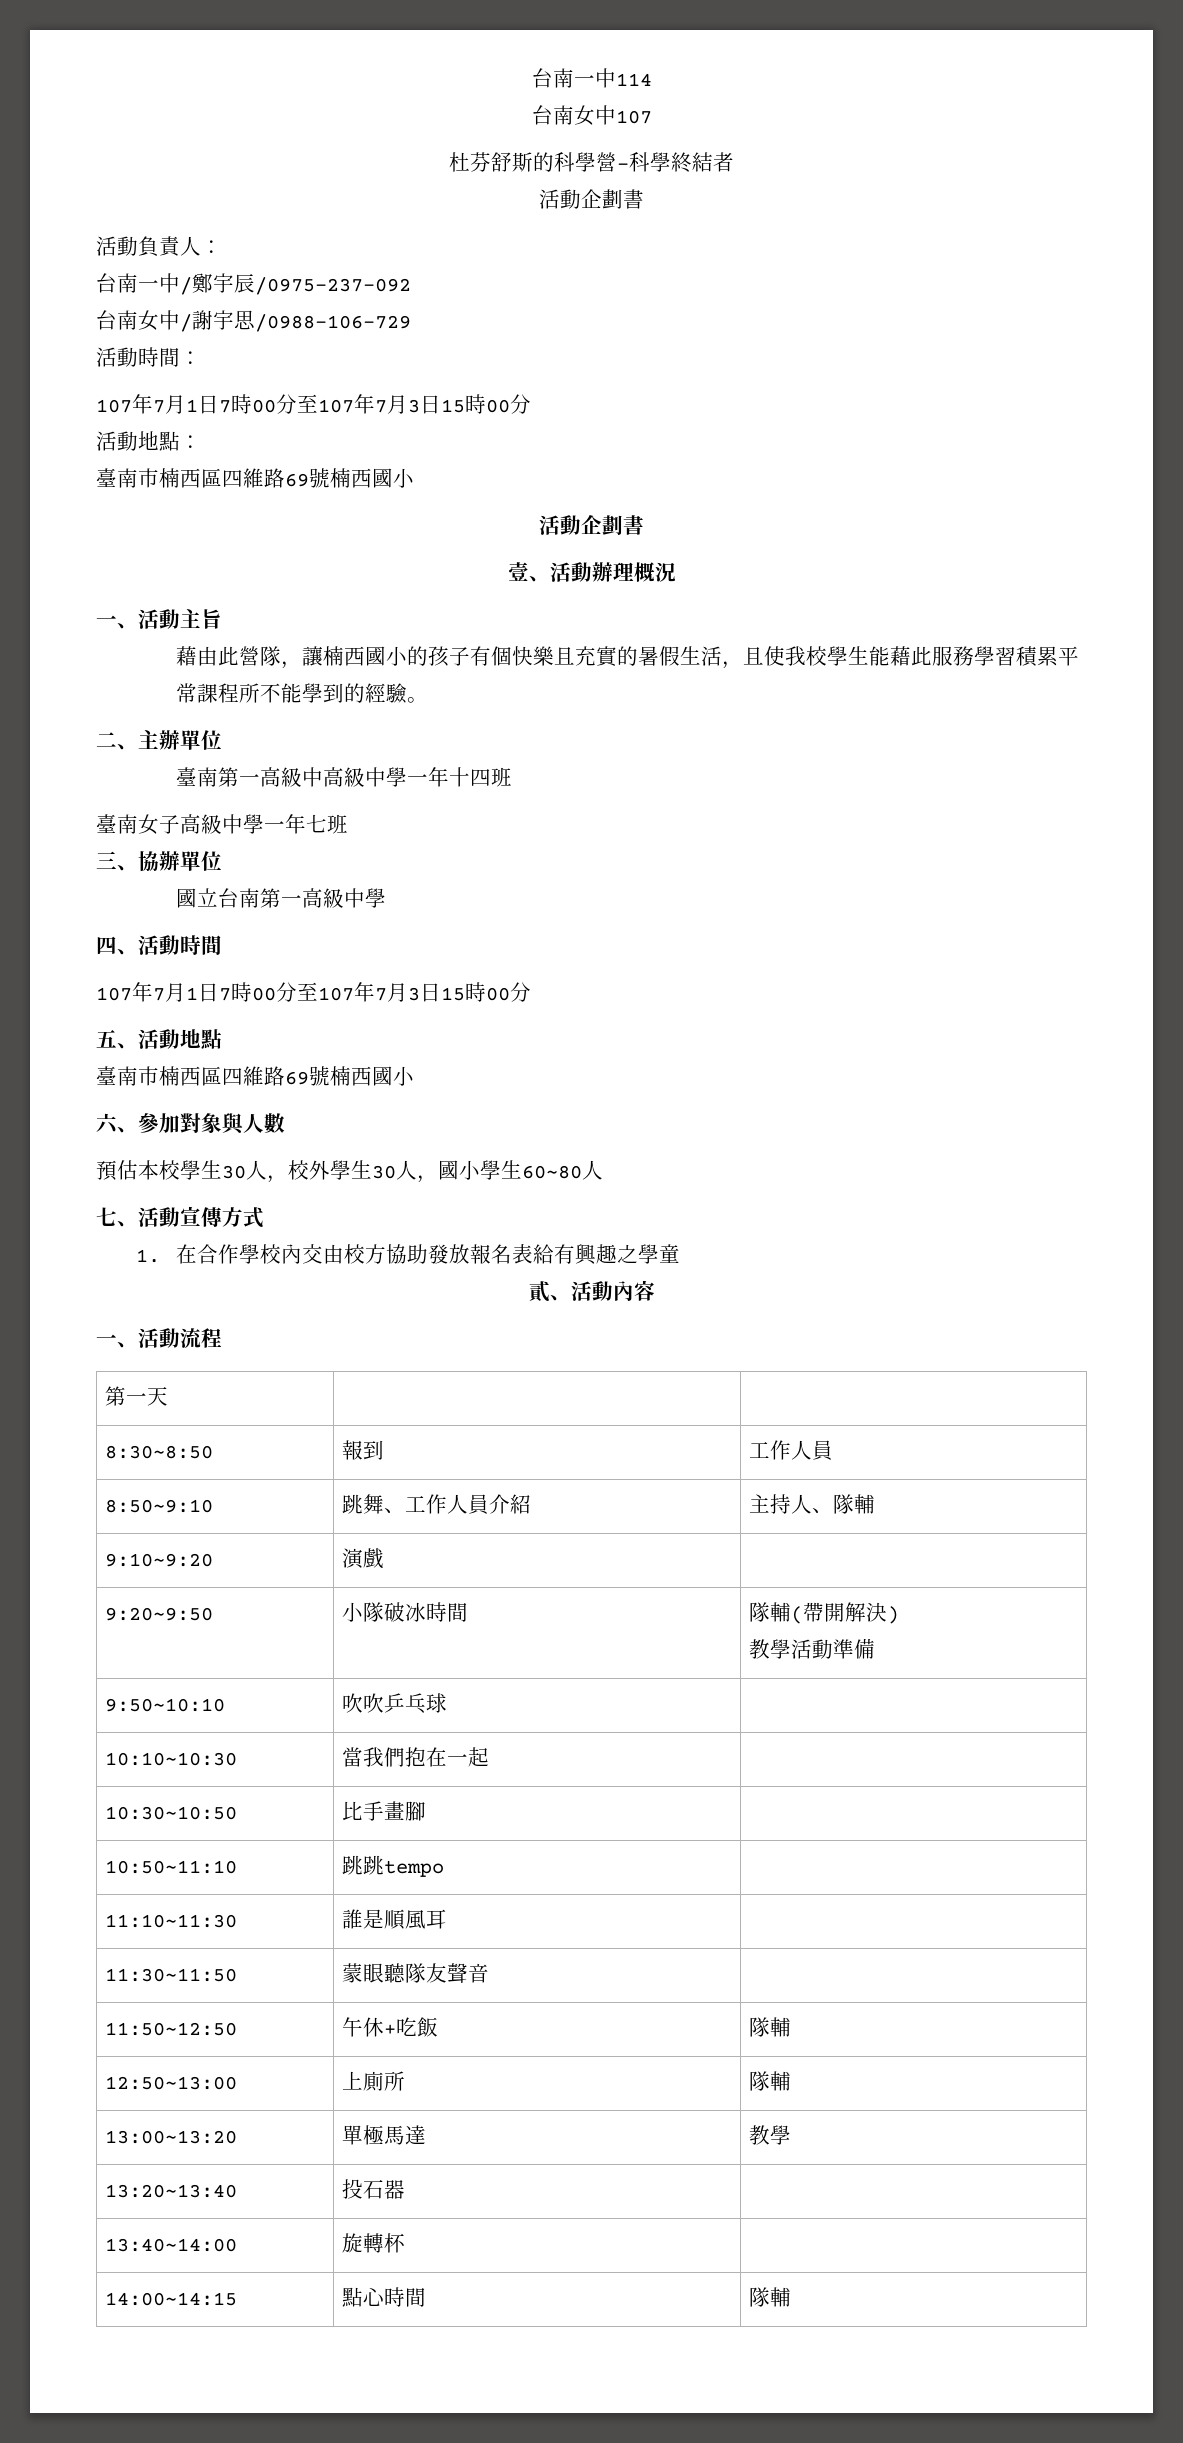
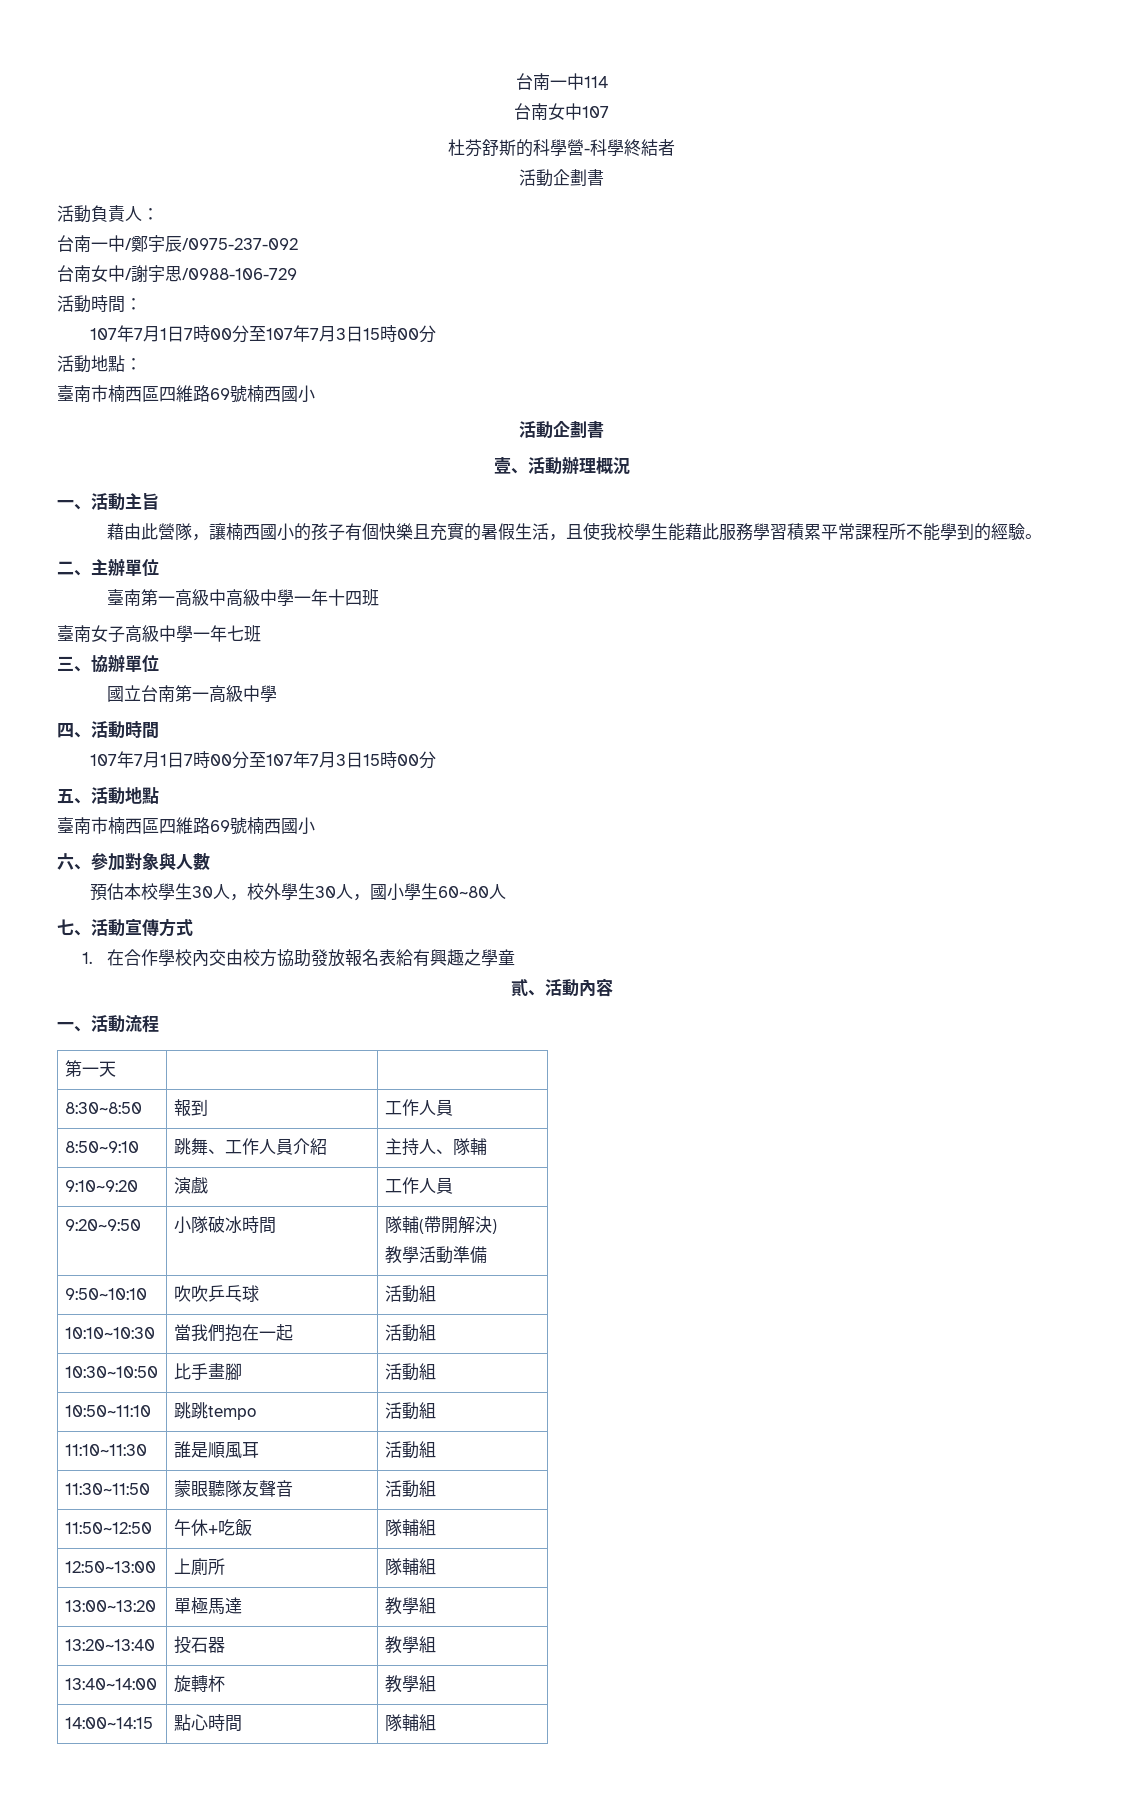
(384, 1558) none -> [384,1177,453,1194] 工作人員
(447, 1703) none -> [384,1285,436,1303] 活動組
(489, 1757) none -> [384,1324,436,1342] 活動組
(426, 1811) none -> [384,1363,436,1381] 活動組
(444, 1868) none -> [384,1402,436,1420] 活動組
(447, 1919) none -> [384,1441,436,1459] 活動組
(489, 1973) none -> [384,1480,436,1498] 活動組
(791, 2027) none -> [418,1519,436,1536] 組
(791, 2081) none -> [418,1558,436,1575] 組
(791, 2135) none -> [418,1597,436,1614] 組
(405, 2189) none -> [384,1636,436,1654] 教學組
(405, 2243) none -> [384,1675,436,1693] 教學組
(791, 2297) none -> [418,1714,436,1731] 組

